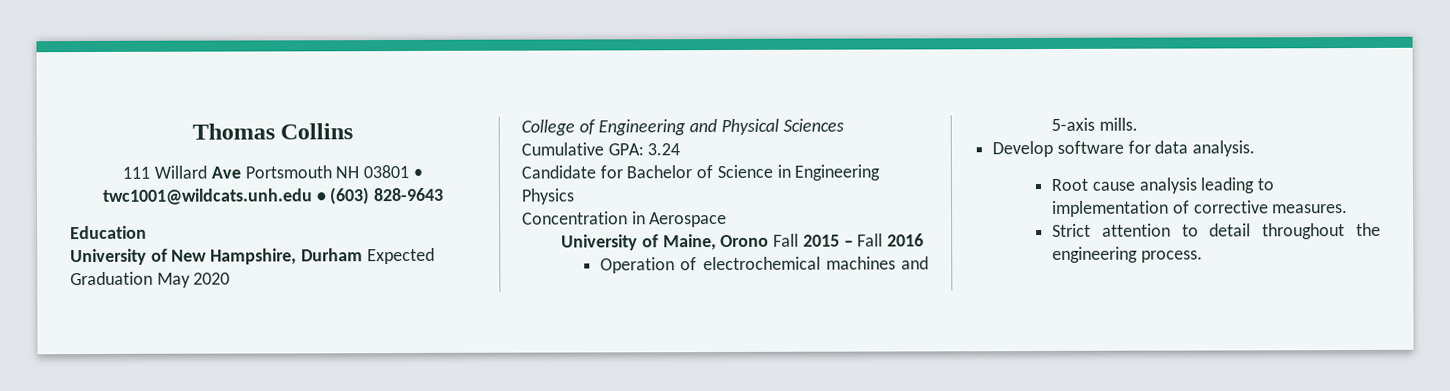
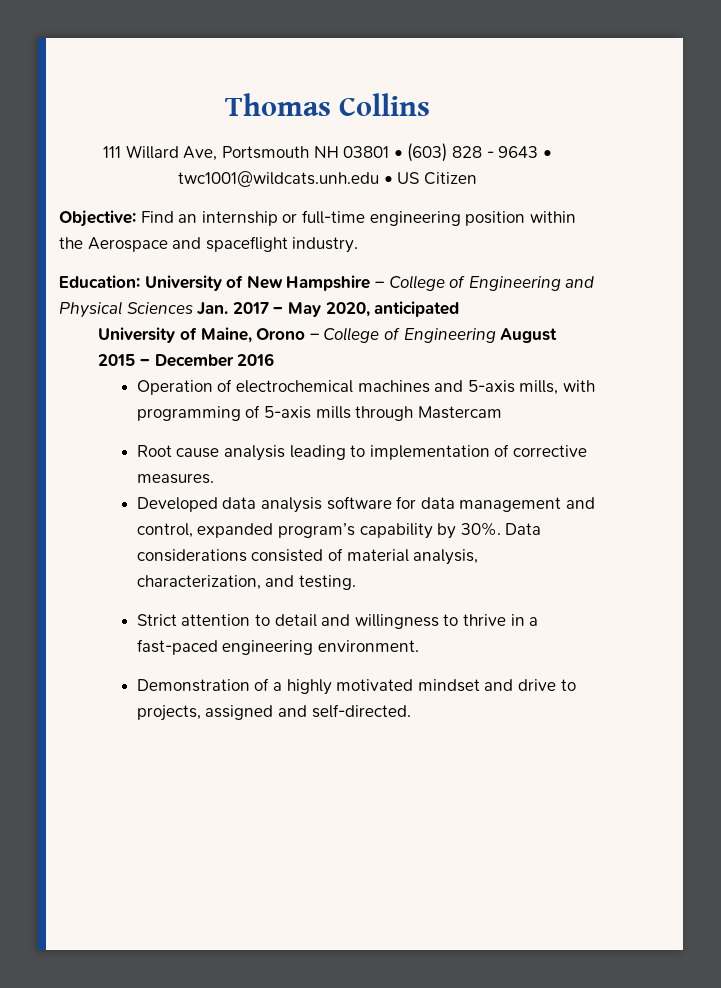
[210,166,241,179] Ave -> [183,146,218,161] Ave,
[101,187,445,205] [70,225,147,240] [70,247,435,266] [70,271,231,288] twc1001@wildcats.unh.edu • (603) 828-9643 // Education // University of New Hampshire, Durham Expected Graduation May 2020 // -> [407,143,552,162] [178,171,477,187] [59,210,576,227] [59,236,359,253] [59,275,385,291] (603) 828 - 9643 • twc1001@wildcats.unh.edu • US Citizen // Objective: Find an internship or full-time engineering position within the Aerospace and spaceflight industry. // Education: University of New Hampshire –
[521,142,681,156] [521,164,881,181] [521,188,575,205] [522,211,728,228] Cumulative GPA: 3.24 // Candidate for Bachelor of Science in Engineering Physics // Concentration in Aerospace -> [197,301,460,317] Jan. 2017 – May 2020, anticipated
[773,233,800,247] Fall -> [309,327,558,343] – College of Engineering August
[857,233,884,247] Fall -> [154,354,234,367] December
[1098,117,1138,131] [992,140,1256,158] mills. // Develop software for data analysis. -> [519,380,595,395] [136,405,502,421] mills, with programming of 5-axis mills through Mastercam
[1052,222,1381,240] [1052,246,1203,263] Strict attention to detail throughout the engineering process. -> [136,496,595,513] [136,522,542,539] [136,548,479,565] [136,575,357,590] [136,614,539,629] [136,639,420,655] [136,678,576,695] [136,704,411,721] Developed data analysis software for data management and control, expanded program’s capability by 30%. Data considerations consisted of material analysis, characterization, and testing. // Strict attention to detail and willingness to thrive in a fast-paced engineering environment. // Demonstration of a highly motivated mindset and drive to projects, assigned and self-directed.

